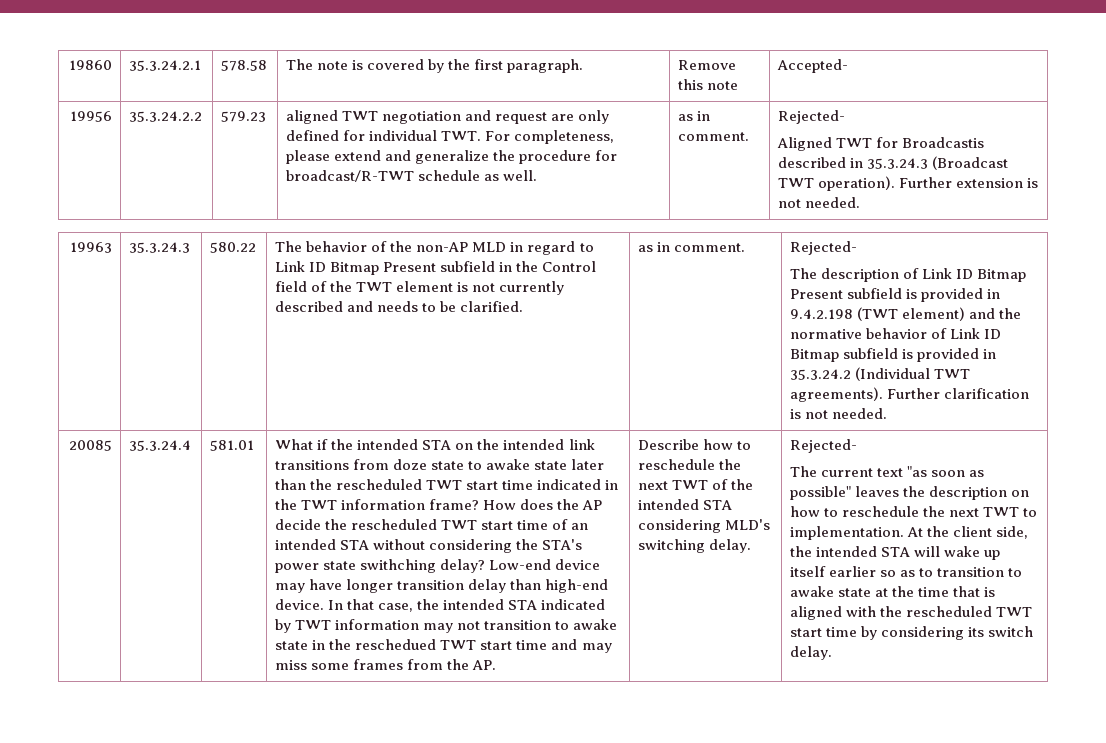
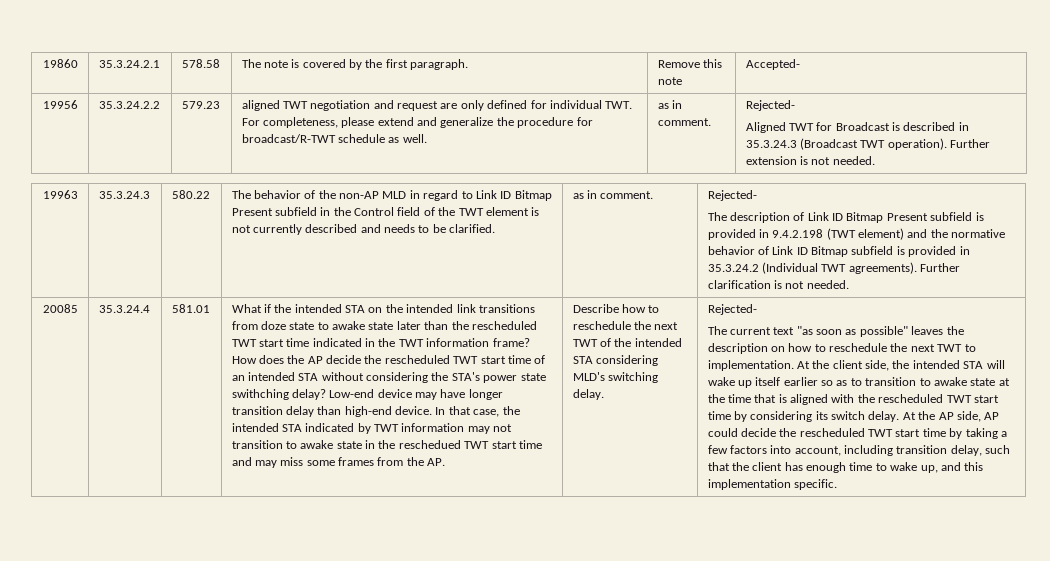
[902,137,985,148] Broadcastis -> [835,122,901,131] Broadcast is
(833, 653) none -> [902,411,1000,422] [707,428,1007,439] [707,445,1011,456] [707,462,984,473] [707,479,837,490] At the AP side, AP could decide the rescheduled TWT start time by taking a few factors into account, including transition delay, such that the client has enough time to wake up, and this implementation specific.

